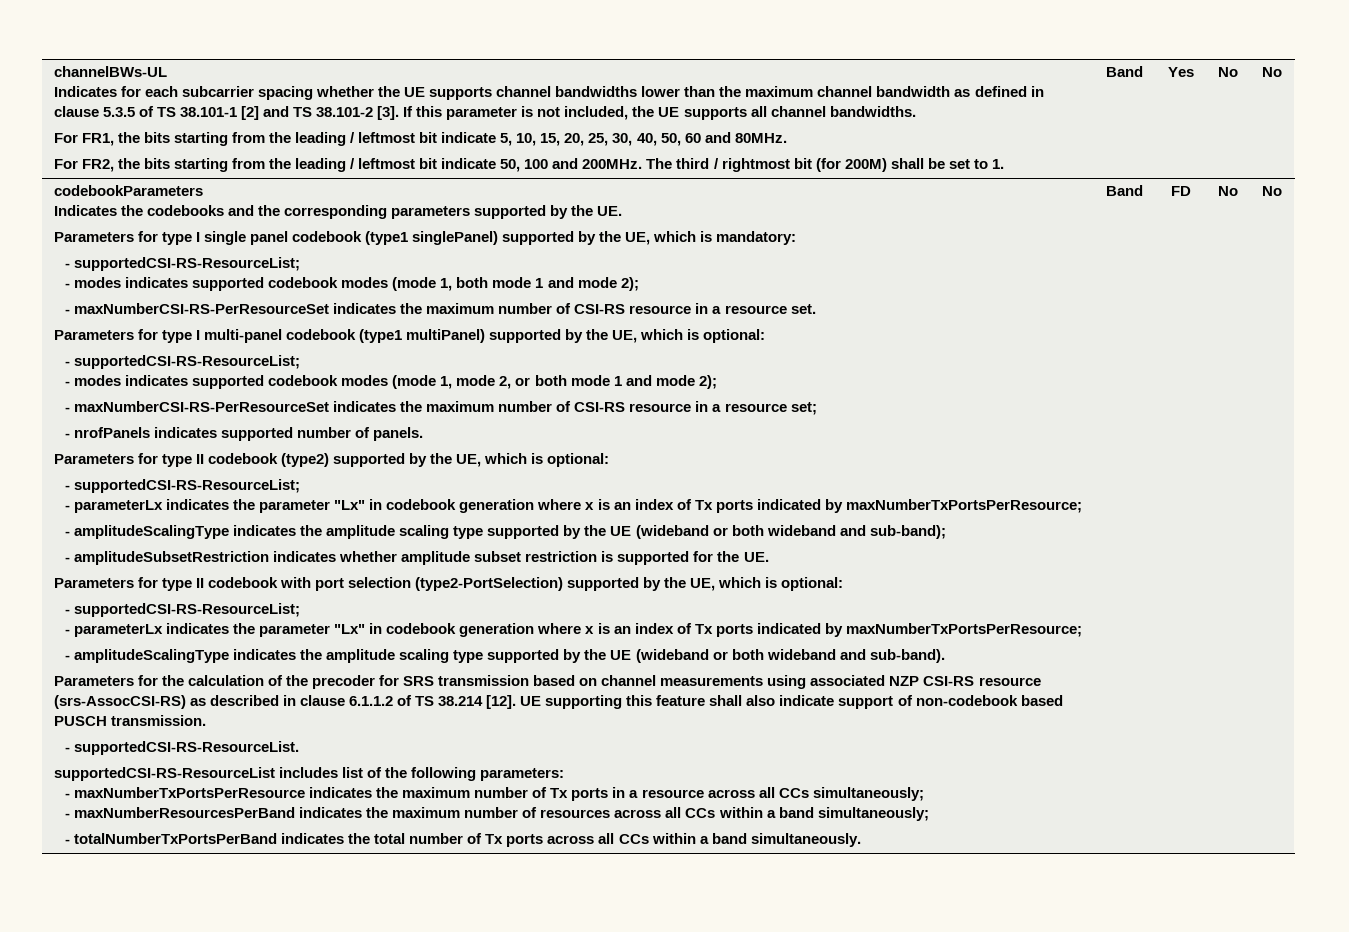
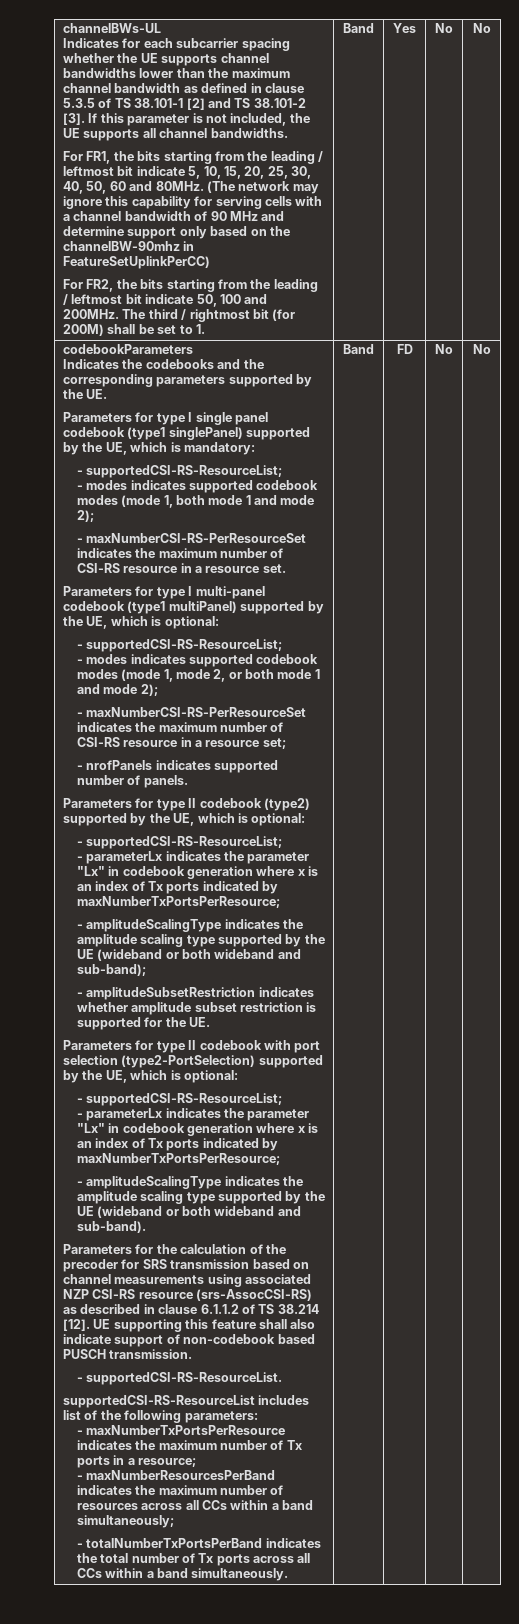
(787, 138) none -> [206,181,319,194] [63,196,323,209] [63,211,285,221] [63,226,290,239] [63,241,195,251] [63,256,211,269] (The network may ignore this capability for serving cells with a channel bandwidth of 90 MHz and determine support only based on the channelBW-90mhz in FeatureSetUplinkPerCC)
[641,787,924,801] resource across all CCs simultaneously; -> [137,1458,196,1467] resource;

